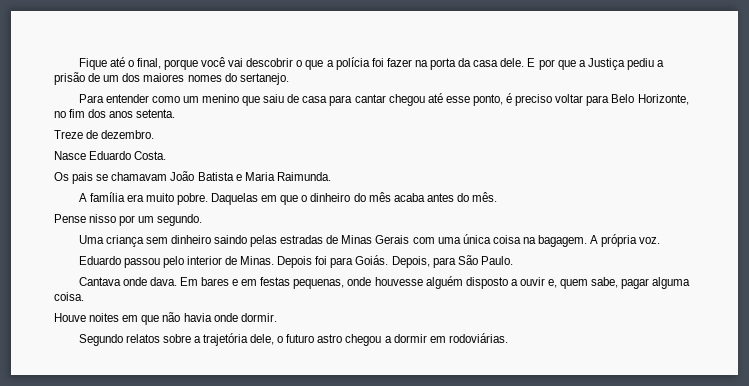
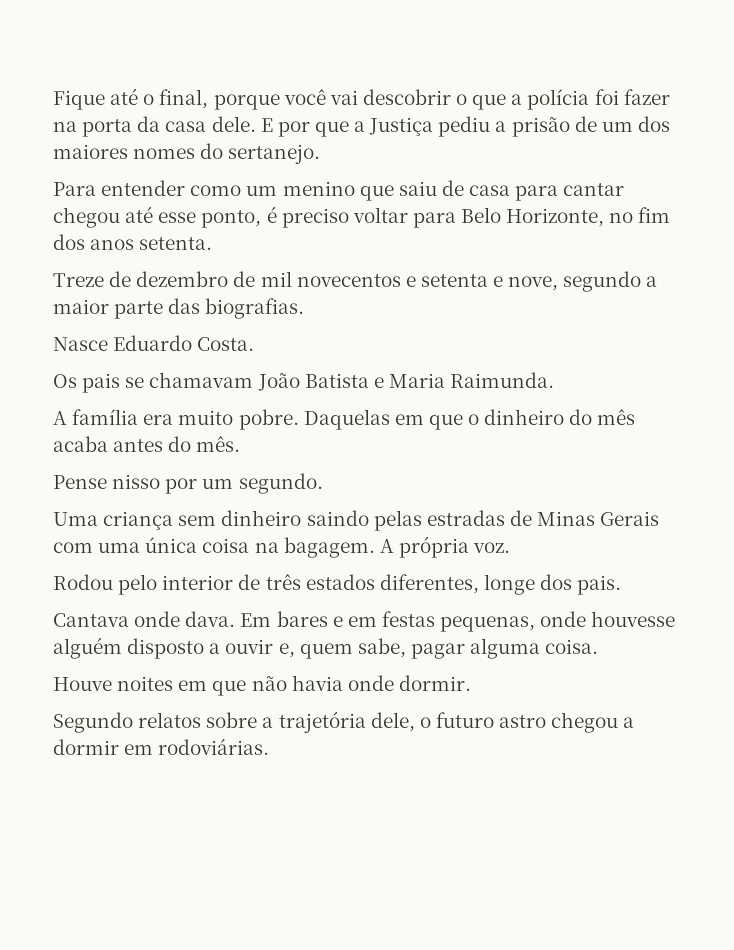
[101,130,155,139] dezembro. -> [136,271,658,292] [53,298,305,319] dezembro de mil novecentos e setenta e nove, segundo a maior parte das biografias.
[78,256,160,268] Eduardo passou -> [53,574,113,590] Rodou
[240,255,513,268] Minas. Depois foi para Goiás. Depois, para São Paulo. -> [265,574,622,595] três estados diferentes, longe dos pais.

